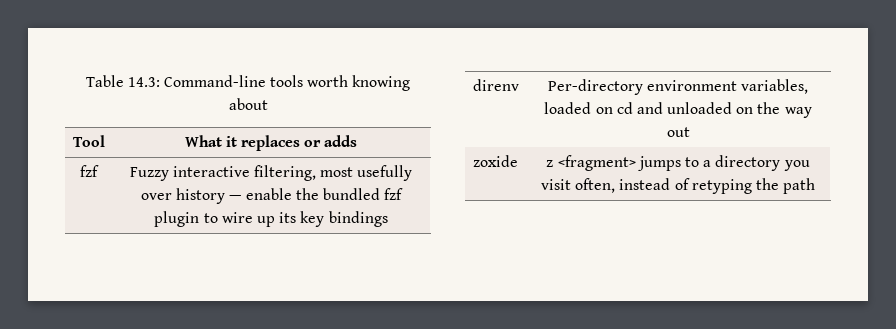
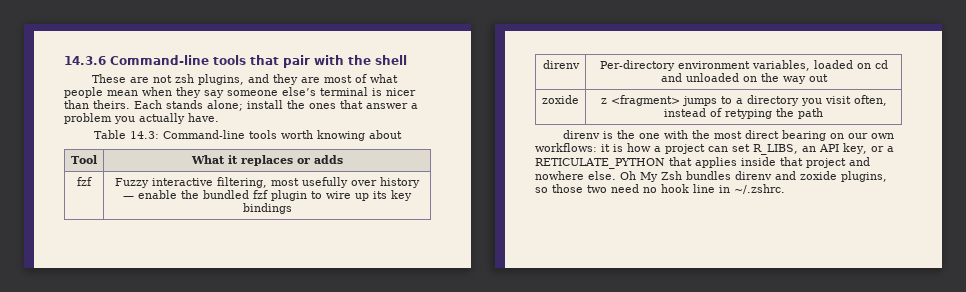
(85, 81) none -> [64,55,407,68] [92,74,399,85] [64,87,416,98] [64,100,418,111] [64,113,219,124] 14.3.6 Command-line tools that pair with the shell // These are not zsh plugins, and they are most of what people mean when they say someone else’s terminal is nicer than theirs. Each stands alone; install the ones that answer a problem you actually have. //
(816, 186) none -> [563,130,895,141] [535,143,894,155] [535,157,870,169] [535,171,887,182] [535,184,785,194] // direnv is the one with the most direct bearing on our own workflows: it is how a project can set R_LIBS, an API key, or a RETICULATE_PYTHON that applies inside that project and nowhere else. Oh My Zsh bundles direnv and zoxide plugins, so those two need no hook line in ~/.zshrc.

